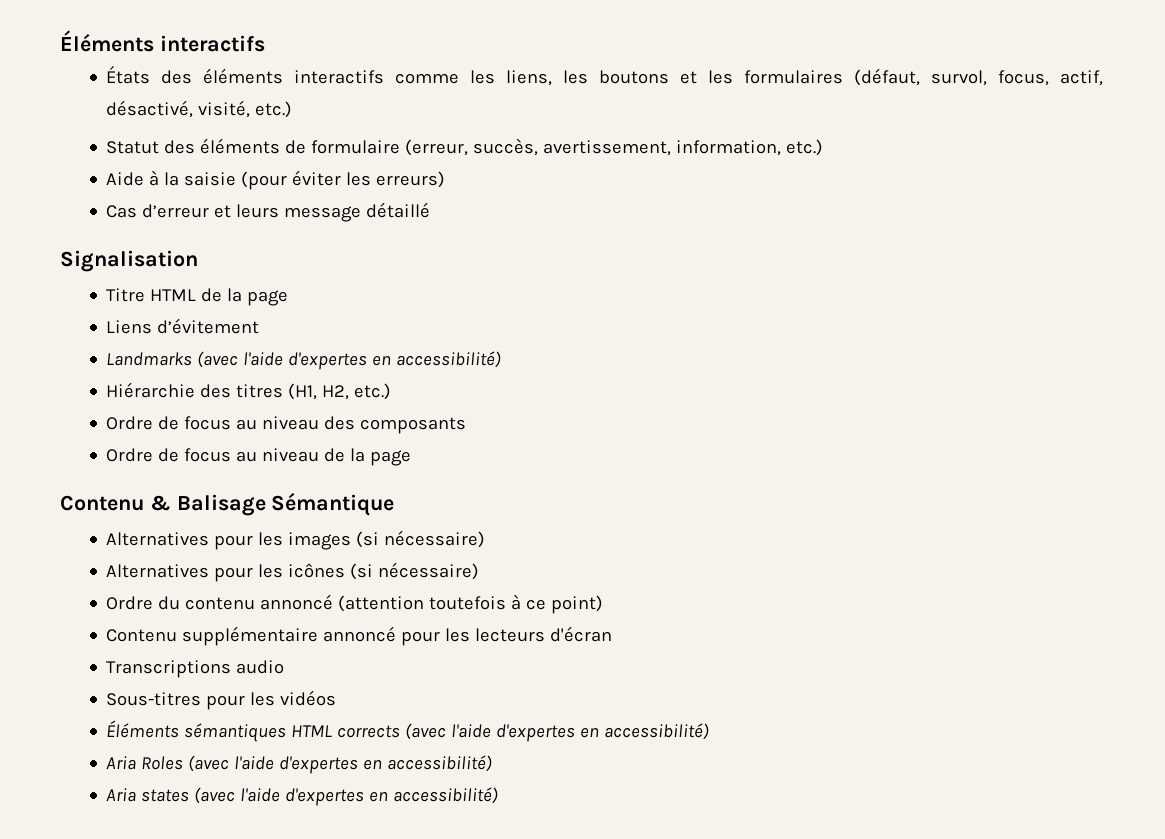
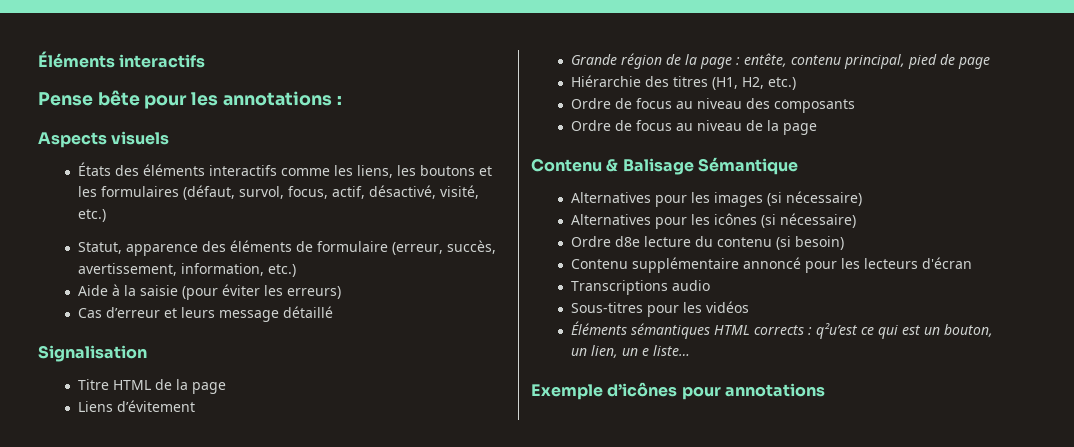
(265, 43) none -> [38,90,342,109] [38,131,170,148] // Pense bête pour les annotations : // Aspects visuels
[106,141,160,154] Statut -> [77,242,198,256] Statut, apparence
[106,351,502,370] Landmarks (avec l'aide d'expertes en accessibilité) -> [570,53,990,69] Grande région de la page : entête, contenu principal, pied de page
[158,594,604,614] du contenu annoncé (attention toutefois à ce point) -> [614,236,844,250] d8e lecture du contenu (si besoin)
[405,723,710,742] [106,755,493,774] [106,787,499,806] (avec l'aide d'expertes en accessibilité) // Aria Roles (avec l'aide d'expertes en accessibilité) // Aria states (avec l'aide d'expertes en accessibilité) -> [807,323,993,339] [570,345,690,358] [531,382,825,400] : q²u’est ce qui est un bouton, un lien, un e liste… // Exemple d’icônes pour annotations

